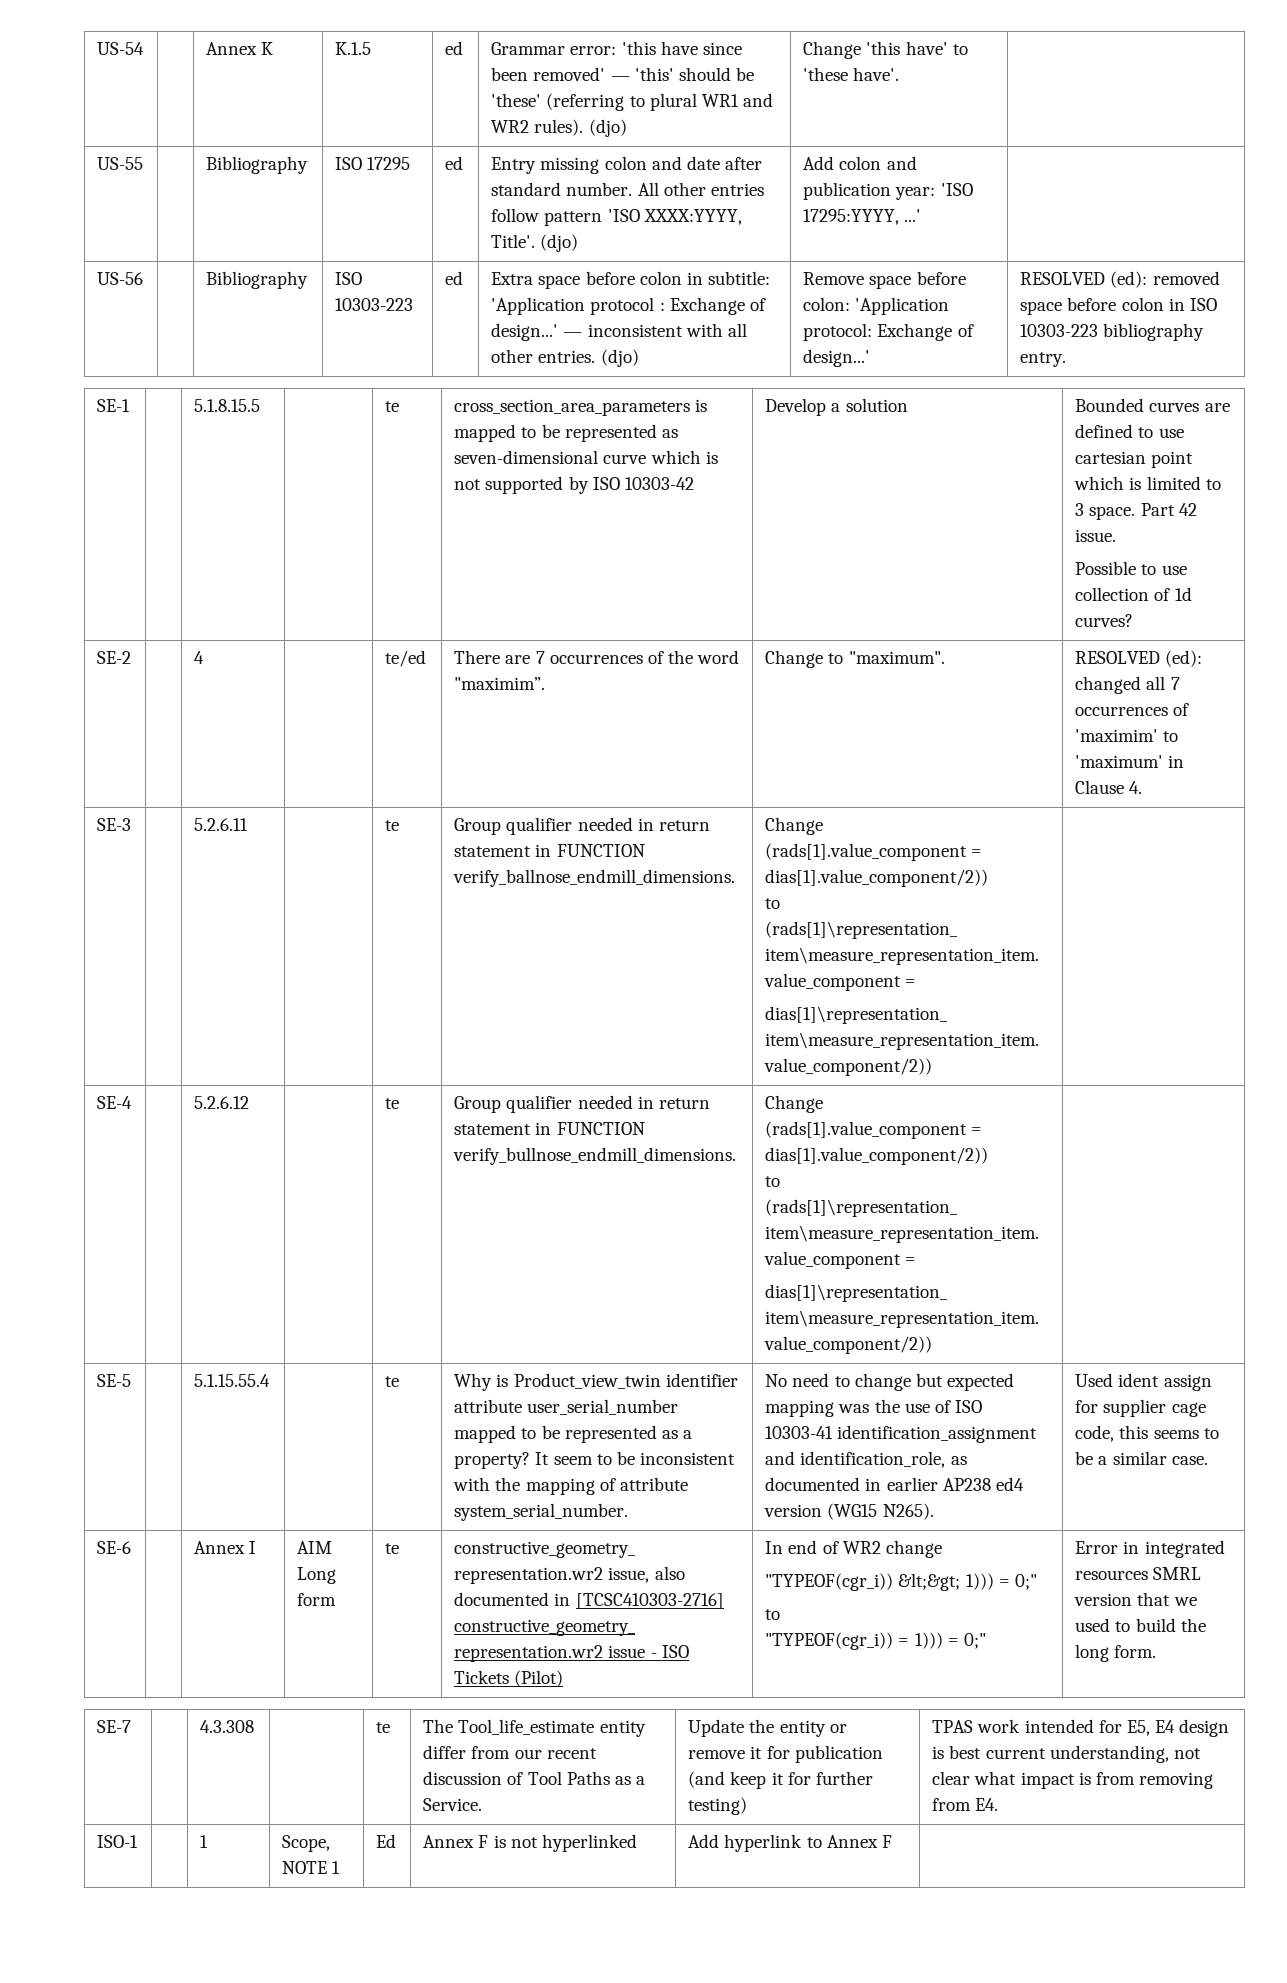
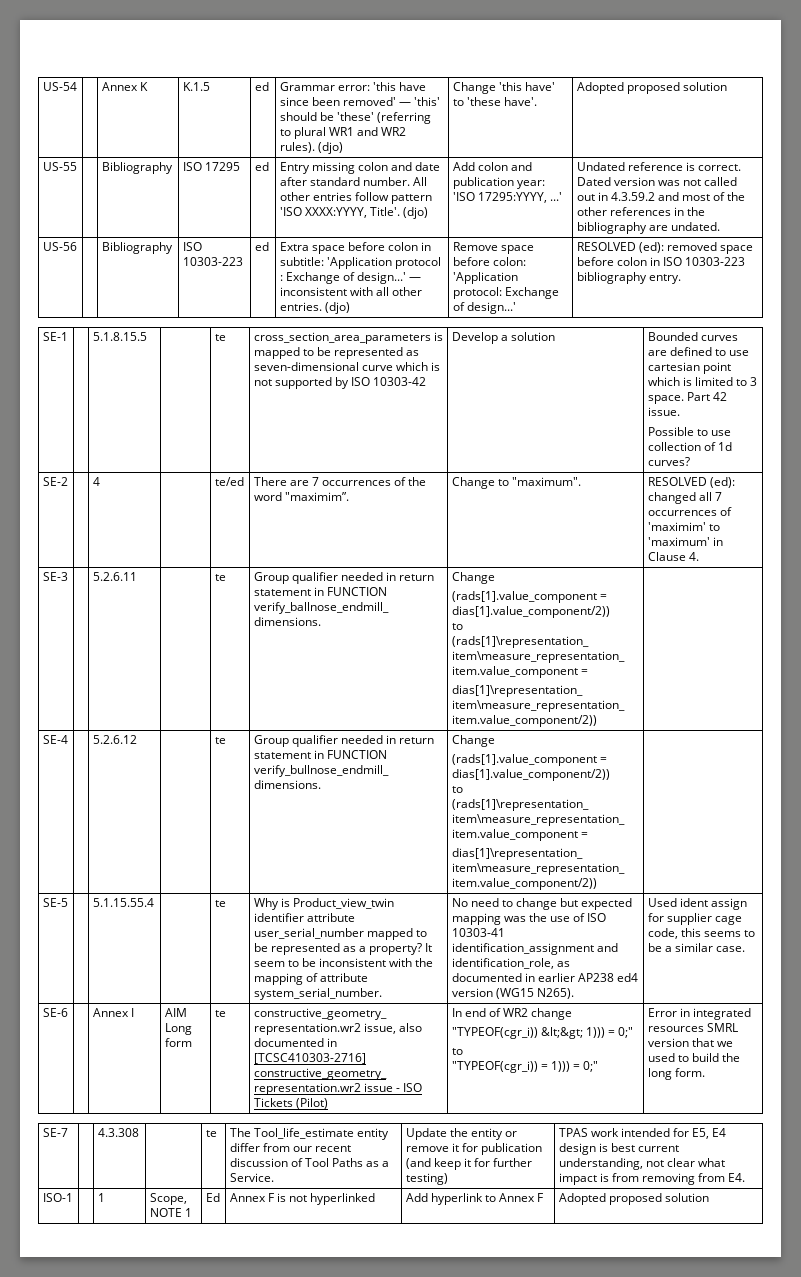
(900, 74) none -> [576,82,727,94] Adopted proposed solution
(922, 215) none -> [576,162,742,171] [576,177,738,186] [576,192,746,201] [576,207,706,216] [576,222,720,234] Undated reference is correct. Dated version was not called out in 4.3.59.2 and most of the other references in the bibliography are undated.
(892, 1841) none -> [558,1193,709,1205] Adopted proposed solution

